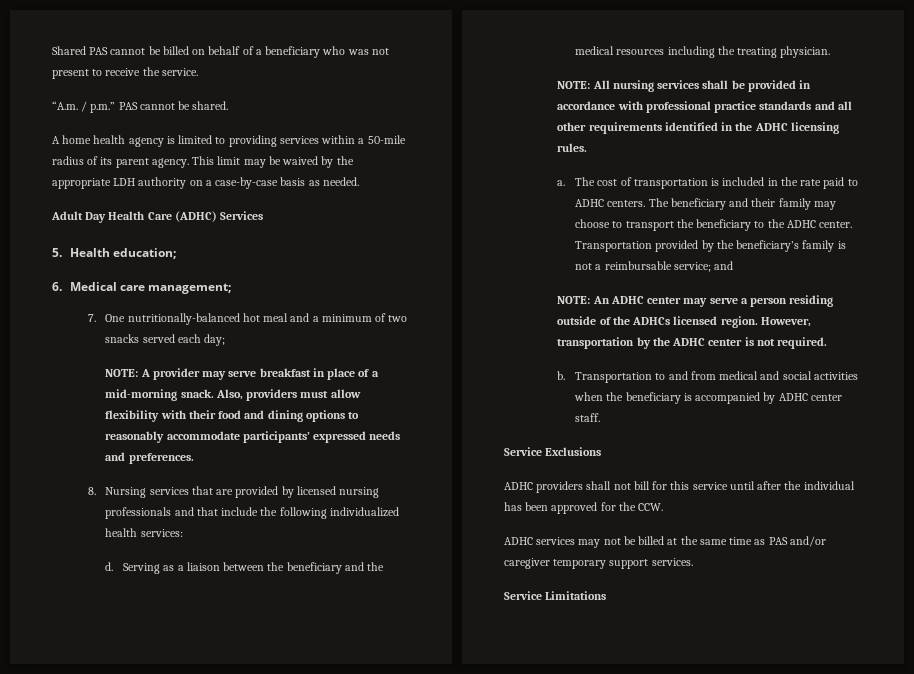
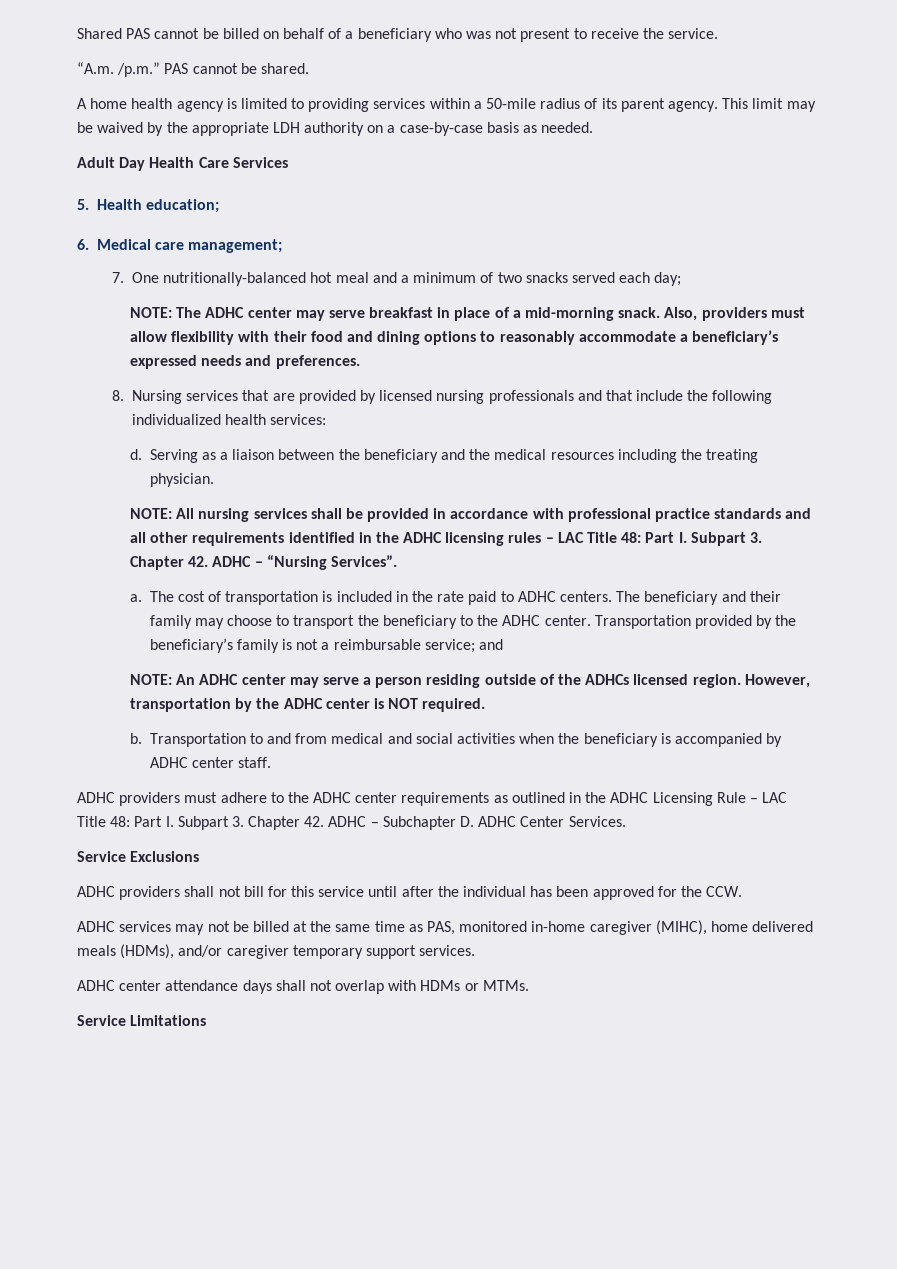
[81,101,116,113] / p.m.” -> [117,62,161,77] /p.m.”
[174,211,217,222] (ADHC) -> (229, 162) none
[140,368,200,380] A provider -> [176,307,292,318] The ADHC center
[242,431,310,443] participants’ -> [680,330,779,345] a beneficiary’s
[557,143,588,152] rules. -> [508,532,762,546] [129,555,397,570] rules – LAC Title 48: Part I. Subpart 3. Chapter 42. ADHC – “Nursing Services”.
[756,339,775,346] not -> [388,698,419,709] NOT
(601, 417) none -> [77,792,788,806] [77,816,626,830] // ADHC providers must adhere to the ADHC center requirements as outlined in the ADHC Licensing Rule – LAC Title 48: Part I. Subpart 3. Chapter 42. ADHC – Subchapter D. ADHC Center Services.
[768,537,788,545] PAS -> [427,920,814,935] [77,944,175,959] PAS, monitored in-home caregiver (MIHC), home delivered meals (HDMs),
(693, 562) none -> [77,980,529,994] // ADHC center attendance days shall not overlap with HDMs or MTMs.

